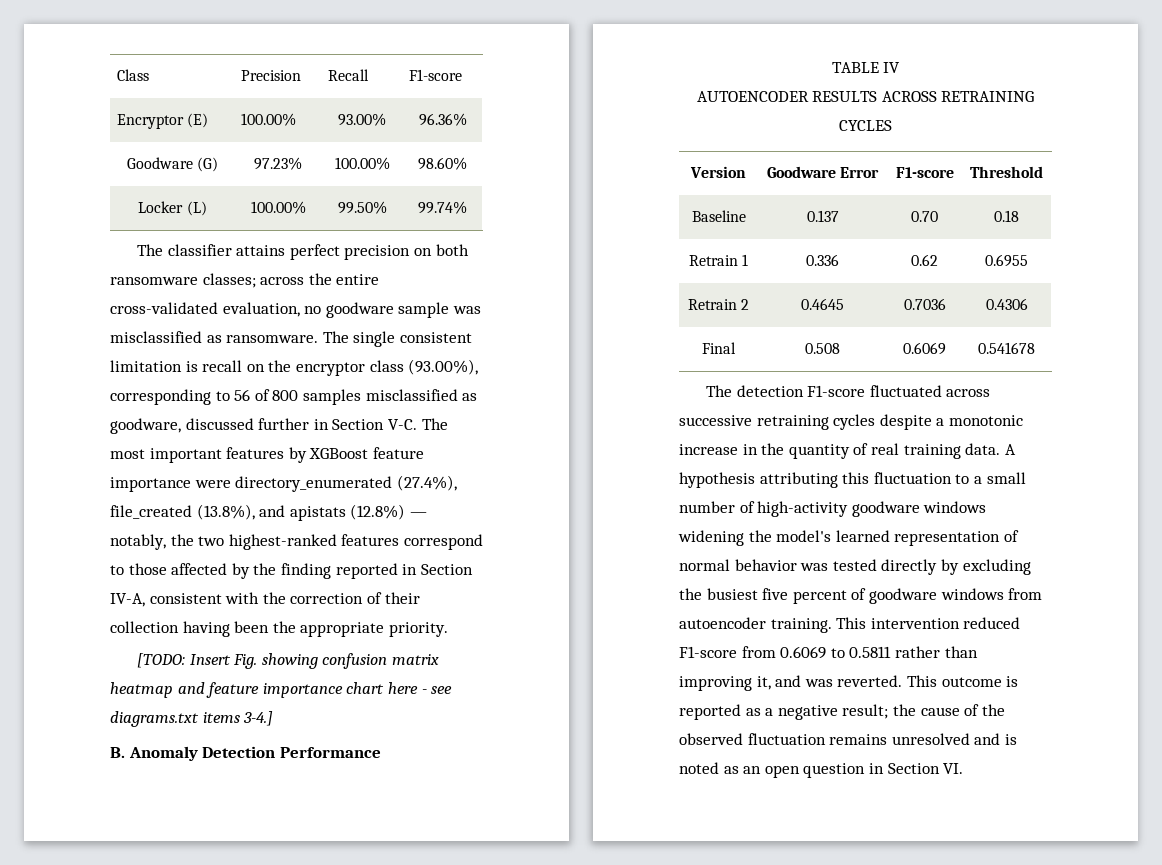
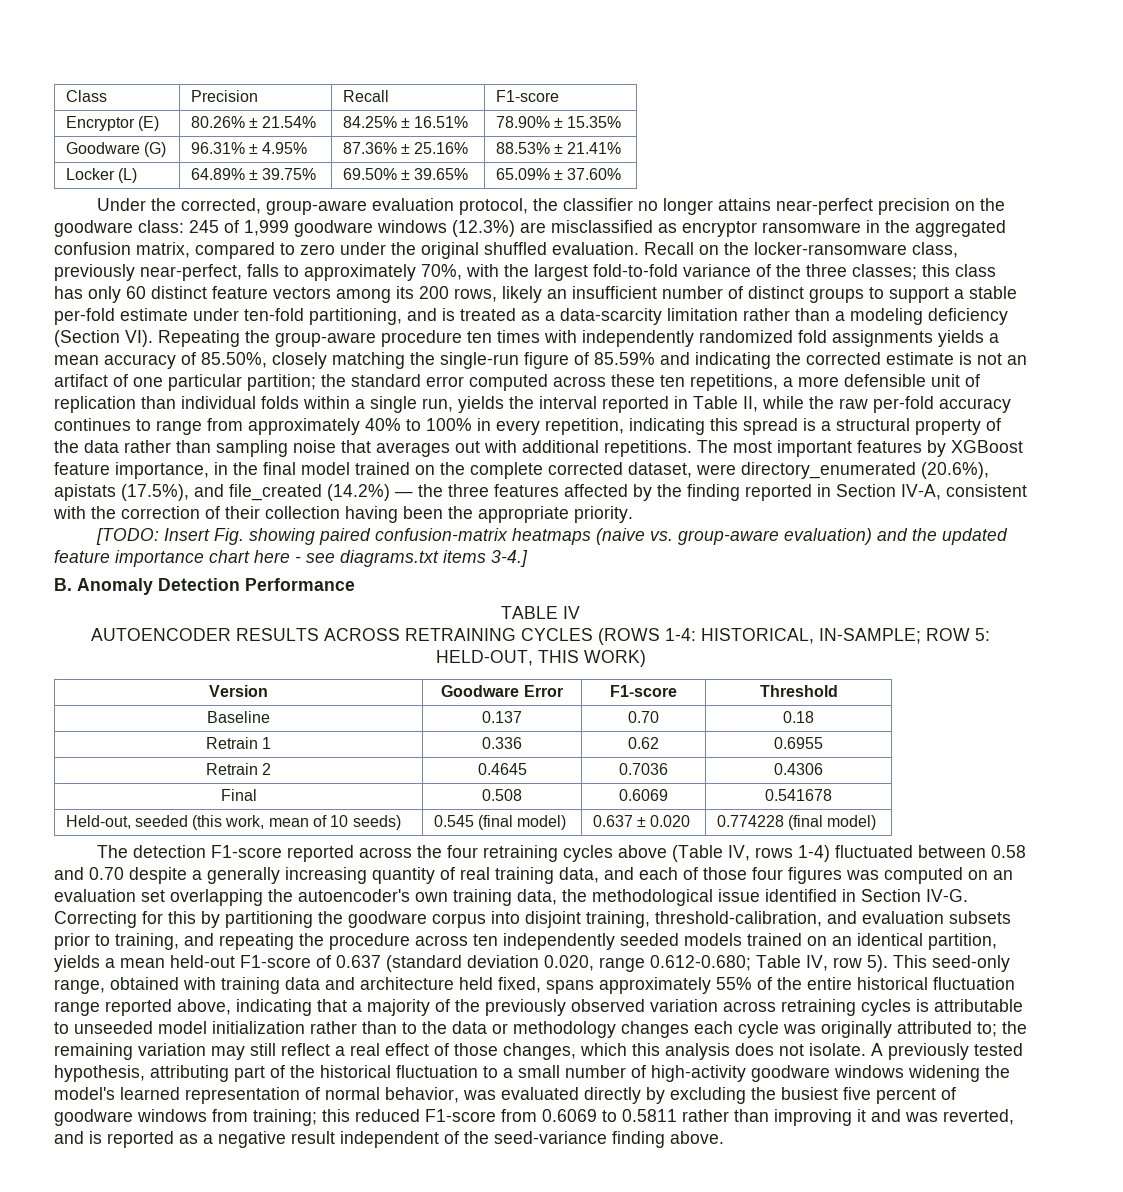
[241,113,297,126] [338,113,386,126] [418,113,467,126] [126,157,219,172] [253,157,302,170] [334,157,390,170] [418,157,467,170] [138,201,207,216] [250,201,306,214] [337,201,387,214] [418,201,467,214] [137,244,469,260] [110,273,380,288] [110,302,481,318] [110,331,472,347] [110,359,479,376] [110,389,478,405] [110,418,417,434] 100.00% | 93.00% | 96.36% // Goodware (G) | 97.23% | 100.00% | 98.60% // Locker (L) | 100.00% | 99.50% | 99.74% // The classifier attains perfect precision on both ransomware classes; across the entire cross-validated evaluation, no goodware sample was misclassified as ransomware. The single consistent limitation is recall on the encryptor class (93.00%), corresponding to 56 of 800 samples misclassified as goodware, discussed further in Section V-C. -> [190,116,317,128] [342,116,469,128] [495,116,622,128] [65,142,166,157] [190,142,308,154] [342,142,469,154] [495,142,622,154] [65,168,137,183] [190,168,317,180] [342,168,469,180] [495,168,622,180] [96,198,1005,215] [54,220,1006,237] [54,242,958,259] [54,264,996,281] [54,286,1017,303] [54,308,1008,325] [54,330,999,347] [54,352,1027,369] [54,374,980,391] [54,396,1011,413] [54,418,1001,435] [54,440,692,457] 80.26% ± 21.54% | 84.25% ± 16.51% | 78.90% ± 15.35% // Goodware (G) | 96.31% ± 4.95% | 87.36% ± 25.16% | 88.53% ± 21.41% // Locker (L) | 64.89% ± 39.75% | 69.50% ± 39.65% | 65.09% ± 37.60% // Under the corrected, group-aware evaluation protocol, the classifier no longer attains near-perfect precision on the goodware class: 245 of 1,999 goodware windows (12.3%) are misclassified as encryptor ransomware in the aggregated confusion matrix, compared to zero under the original shuffled evaluation. Recall on the locker-ransomware class, previously near-perfect, falls to approximately 70%, with the largest fold-to-fold variance of the three classes; this class has only 60 distinct feature vectors among its 200 rows, likely an insufficient number of distinct groups to support a stable per-fold estimate under ten-fold partitioning, and is treated as a data-scarcity limitation rather than a modeling deficiency (Section VI). Repeating the group-aware procedure ten times with independently randomized fold assignments yields a mean accuracy of 85.50%, closely matching the single-run figure of 85.59% and indicating the corrected estimate is not an artifact of one particular partition; the standard error computed across these ten repetitions, a more defensible unit of replication than individual folds within a single run, yields the interval reported in Table II, while the raw per-fold accuracy continues to range from approximately 40% to 100% in every repetition, indicating this spread is a structural property of the data rather than sampling noise that averages out with additional repetitions.
[110,475,457,492] [110,504,427,521] [110,534,483,550] [110,563,167,575] importance were directory_enumerated (27.4%), file_created (13.8%), and apistats (12.8%) — notably, the two highest-ranked features correspond to those -> [115,462,989,479] [54,484,559,501] importance, in the final model trained on the complete corrected dataset, were directory_enumerated (20.6%), apistats (17.5%), and file_created (14.2%) — the three features
[322,653,439,669] [110,682,205,698] confusion matrix heatmap and -> [318,528,1008,545] paired confusion-matrix heatmaps (naive vs. group-aware evaluation) and the updated
(892, 125) none -> [598,628,990,645] [435,650,646,667] (ROWS 1-4: HISTORICAL, IN-SAMPLE; ROW 5: HELD-OUT, THIS WORK)
[706,385,991,397] [679,414,1023,430] [679,443,1016,459] [679,472,870,488] // The detection F1-score fluctuated across successive retraining cycles despite a monotonic increase in the quantity of real training data. A hypothesis attributing this -> [65,815,401,830] [433,815,567,830] [592,815,691,827] [716,815,877,830] [96,845,1026,862] [54,867,1013,884] [54,889,968,906] [54,911,1011,928] [54,933,997,950] [54,955,1010,972] [54,977,1015,994] [54,999,1023,1016] [54,1021,1027,1038] [54,1043,1023,1060] [54,1065,391,1082] // Held-out, seeded (this work, mean of 10 seeds) | 0.545 (final model) | 0.637 ± 0.020 | 0.774228 (final model) // The detection F1-score reported across the four retraining cycles above (Table IV, rows 1-4) fluctuated between 0.58 and 0.70 despite a generally increasing quantity of real training data, and each of those four figures was computed on an evaluation set overlapping the autoencoder's own training data, the methodological issue identified in Section IV-G. Correcting for this by partitioning the goodware corpus into disjoint training, threshold-calibration, and evaluation subsets prior to training, and repeating the procedure across ten independently seeded models trained on an identical partition, yields a mean held-out F1-score of 0.637 (standard deviation 0.020, range 0.612-0.680; Table IV, row 5). This seed-only range, obtained with training data and architecture held fixed, spans approximately 55% of the entire historical fluctuation range reported above, indicating that a majority of the previously observed variation across retraining cycles is attributable to unseeded model initialization rather than to the data or methodology changes each cycle was originally attributed to; the remaining variation may still reflect a real effect of those changes, which this analysis does not isolate. A previously tested hypothesis, attributing part of the historical
[734,559,877,571] behavior was tested -> [385,1087,579,1103] behavior, was evaluated
[679,617,960,633] autoencoder training. This intervention -> [253,1109,350,1126] training; this
[756,676,771,690] it, -> [857,1109,866,1122] it
[837,675,1002,687] reverted. This outcome -> [943,1109,1014,1125] [54,1131,84,1144] reverted, and
[842,704,1005,719] [679,733,1017,745] [679,762,964,778] result; the cause of the observed fluctuation remains unresolved and is noted as an open question in Section VI. -> [291,1131,724,1148] result independent of the seed-variance finding above.

